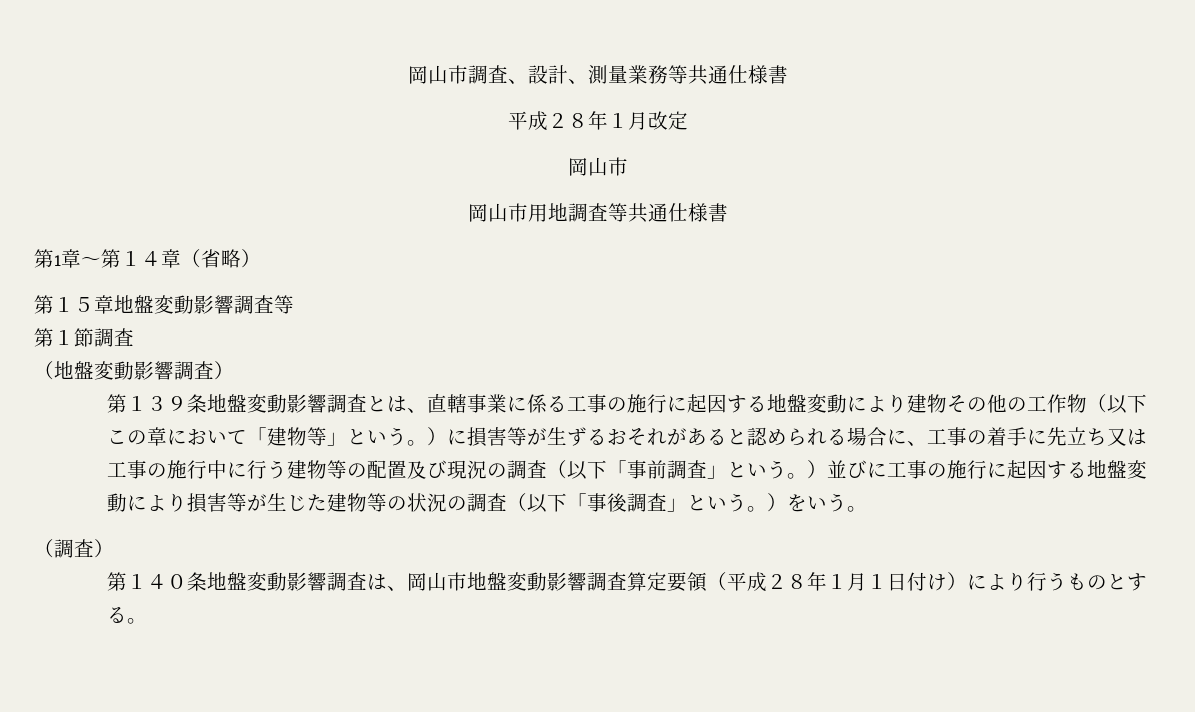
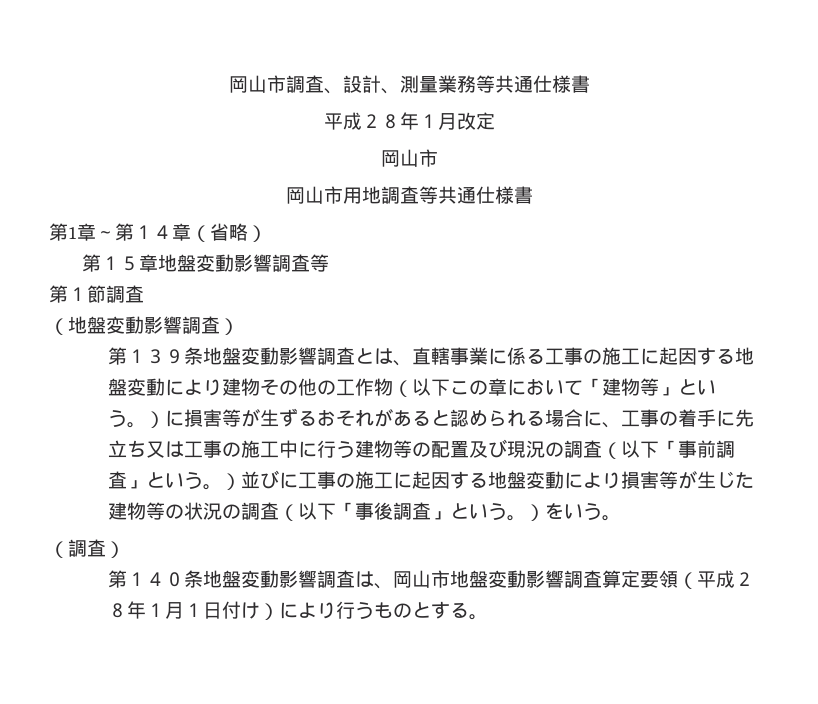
[646,394,667,413] 行 -> [621,348,641,365] 工
[186,460,207,479] 行 -> [260,441,280,458] 工
[966,460,987,479] 行 -> [374,472,394,489] 工

